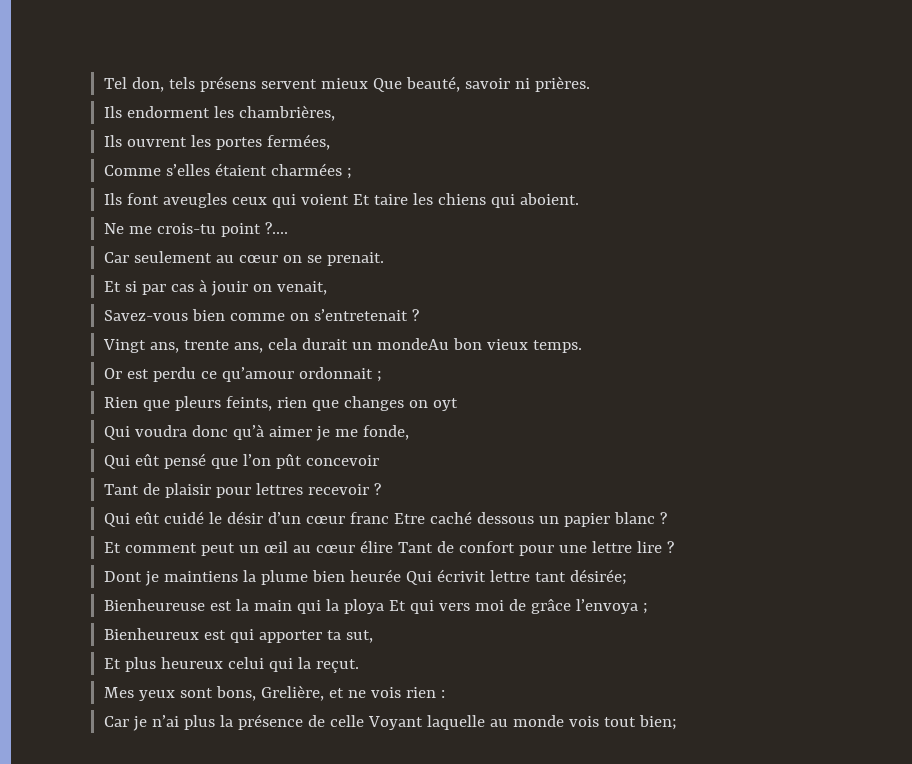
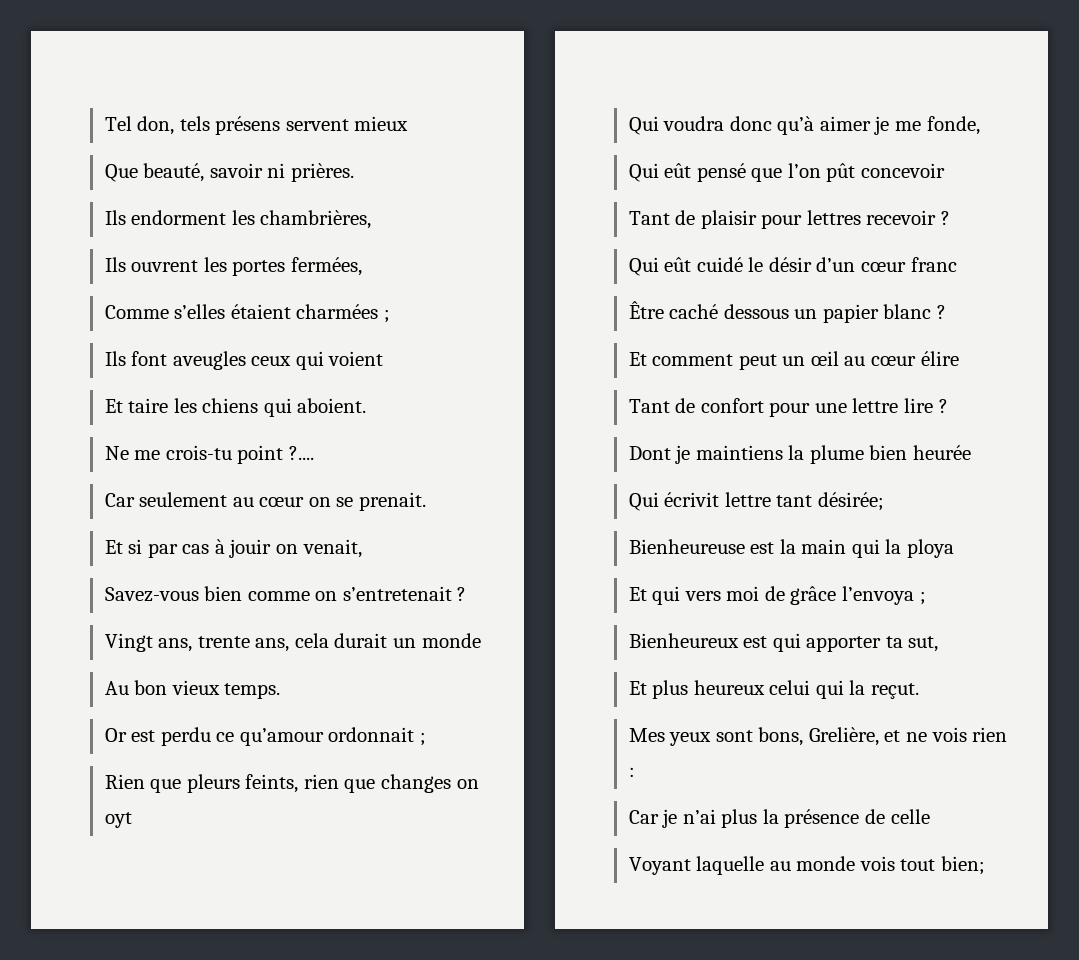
(368, 83) none -> (409, 123) //
(349, 199) none -> (384, 358) //
[376,338,449,350] mondeAu -> [421,633,481,648] [104,681,129,695] monde // Au
[393,513,425,524] Etre -> [628,301,664,319] // Être
(393, 546) none -> (959, 358) //
(401, 575) none -> (971, 452) //
(384, 606) none -> (954, 548) //
(364, 721) none -> (930, 816) //

